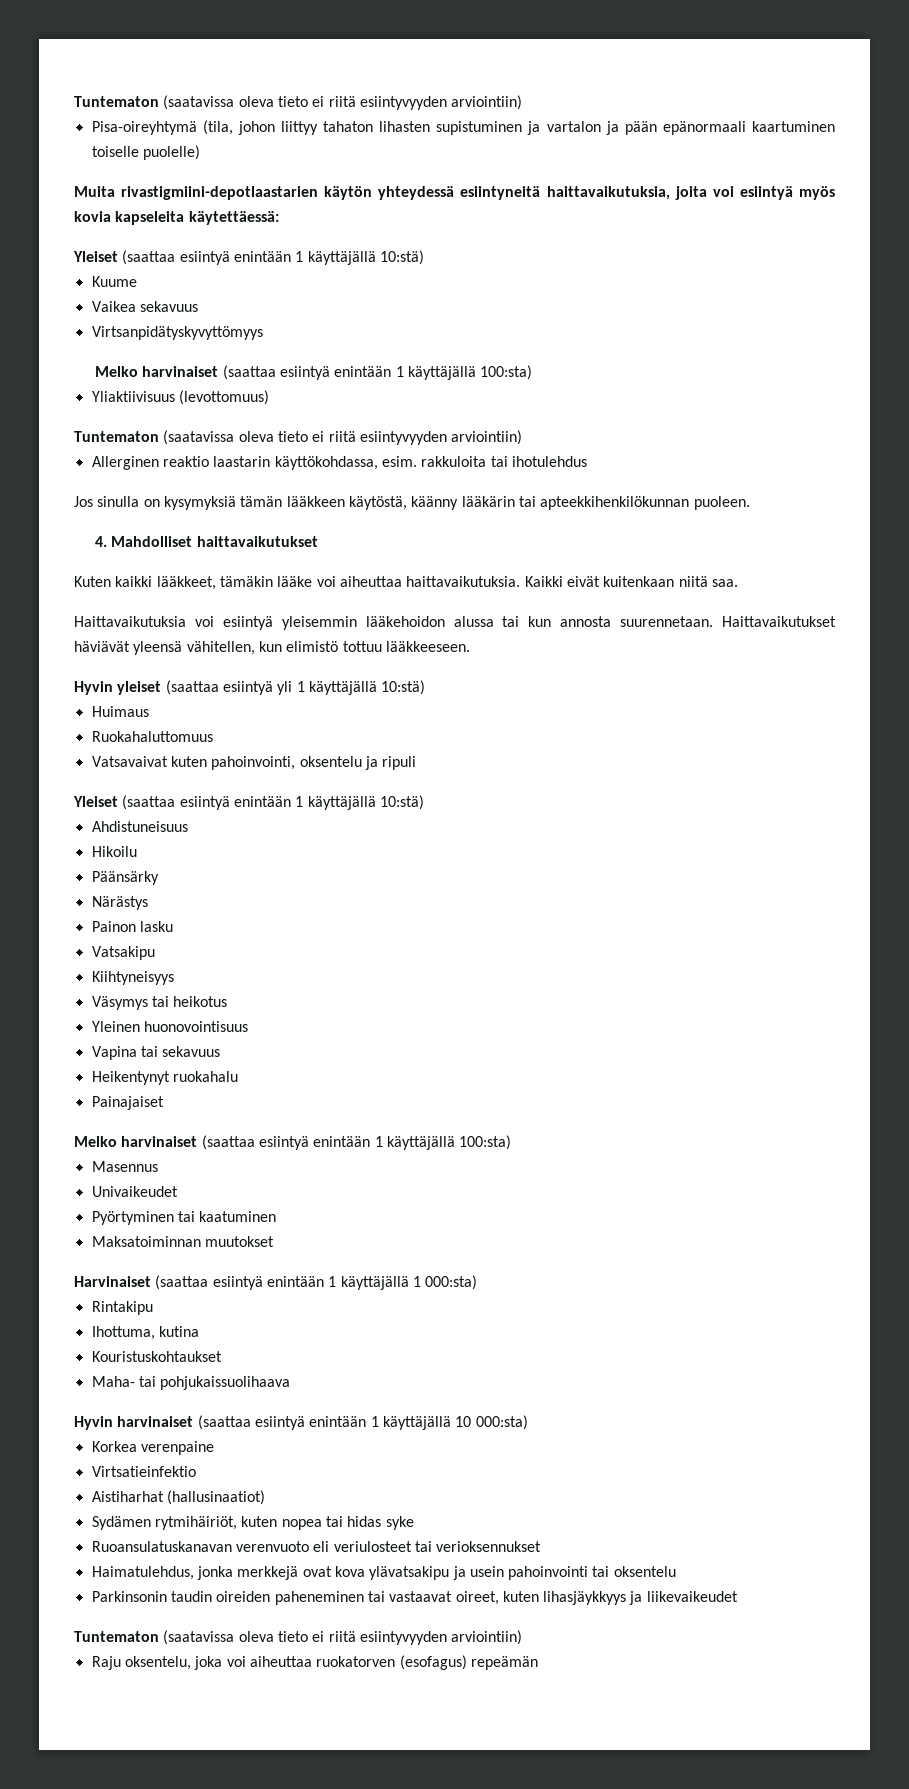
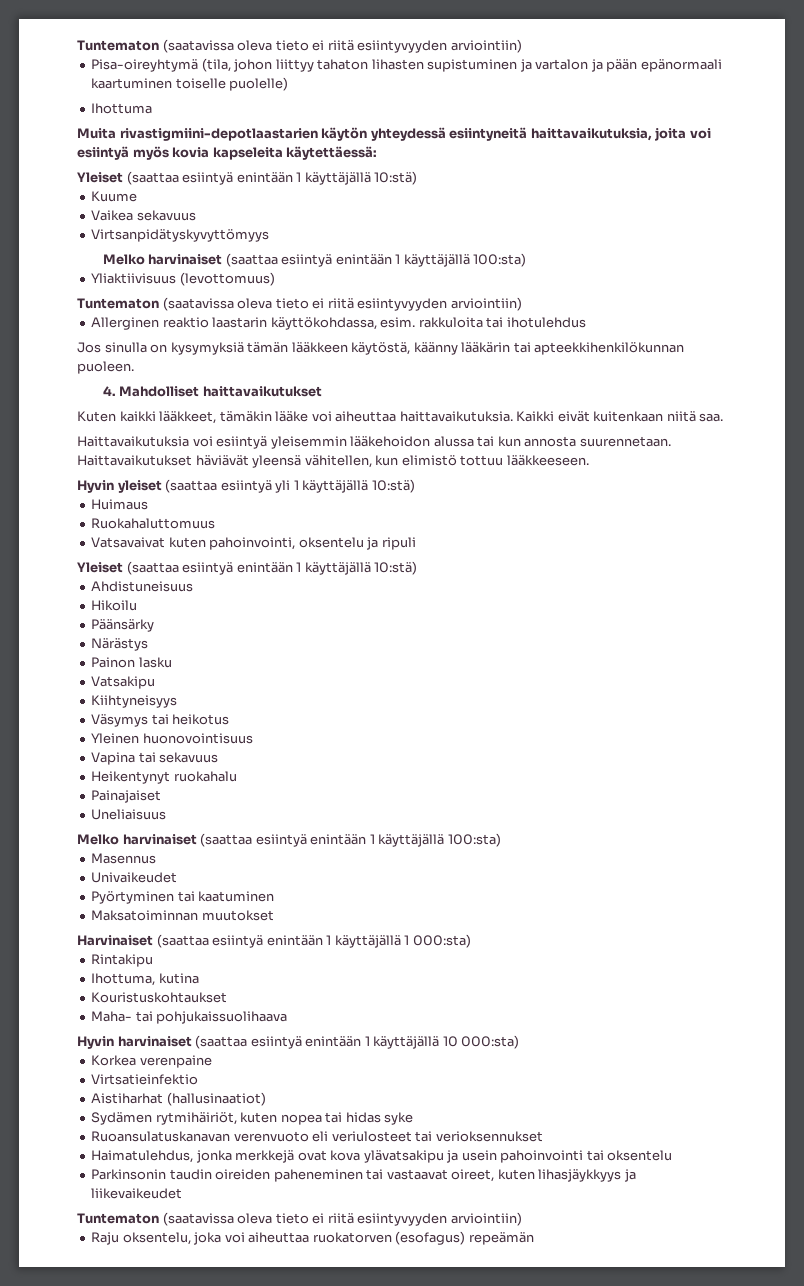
(200, 152) none -> [91,103,153,114] // Ihottuma
(164, 1103) none -> [91,809,167,820] // Uneliaisuus

